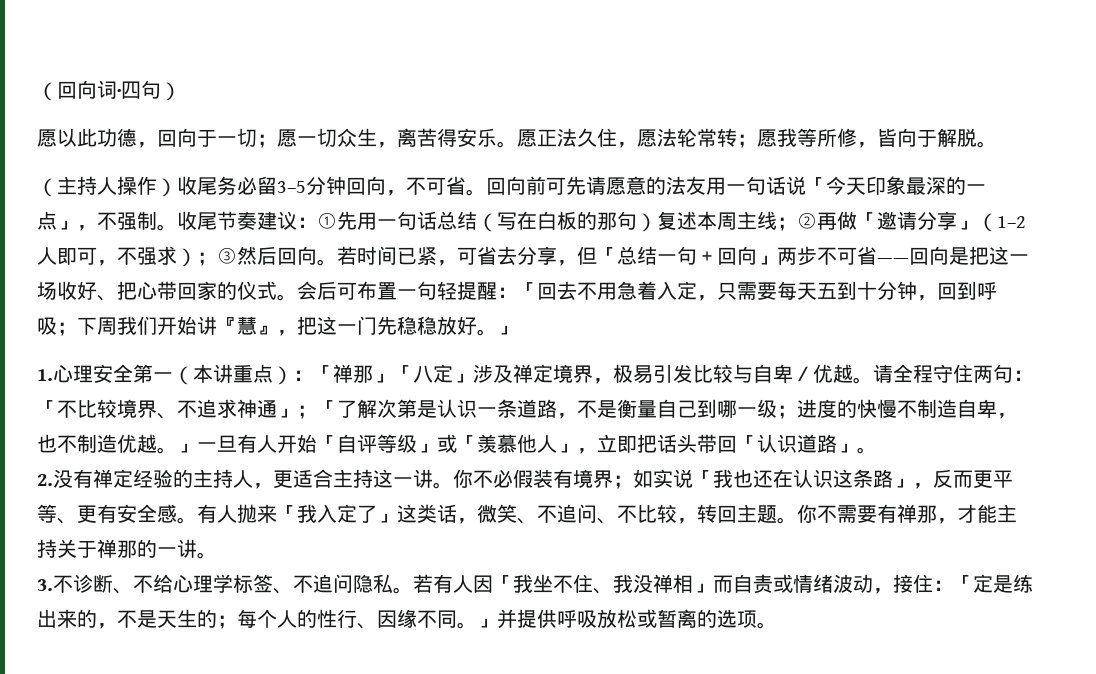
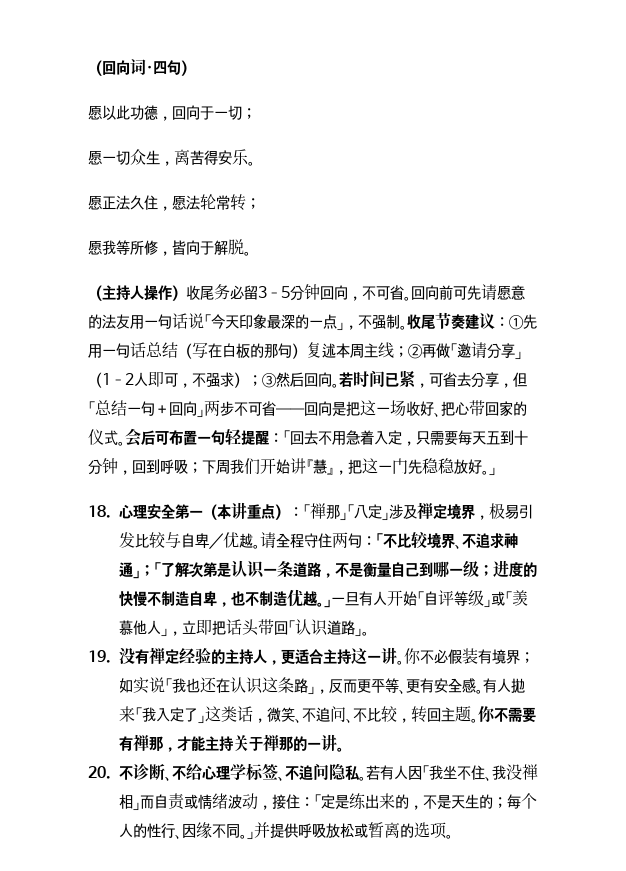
(277, 141) none -> (256, 113) //
(517, 144) none -> (255, 163) //
(757, 141) none -> (260, 203) //
[37,369,53,381] 1. -> [88,505,111,518] 18.
[37,474,53,486] 2. -> [88,650,111,663] 19.
[37,579,53,591] 3. -> [88,766,111,779] 20.

